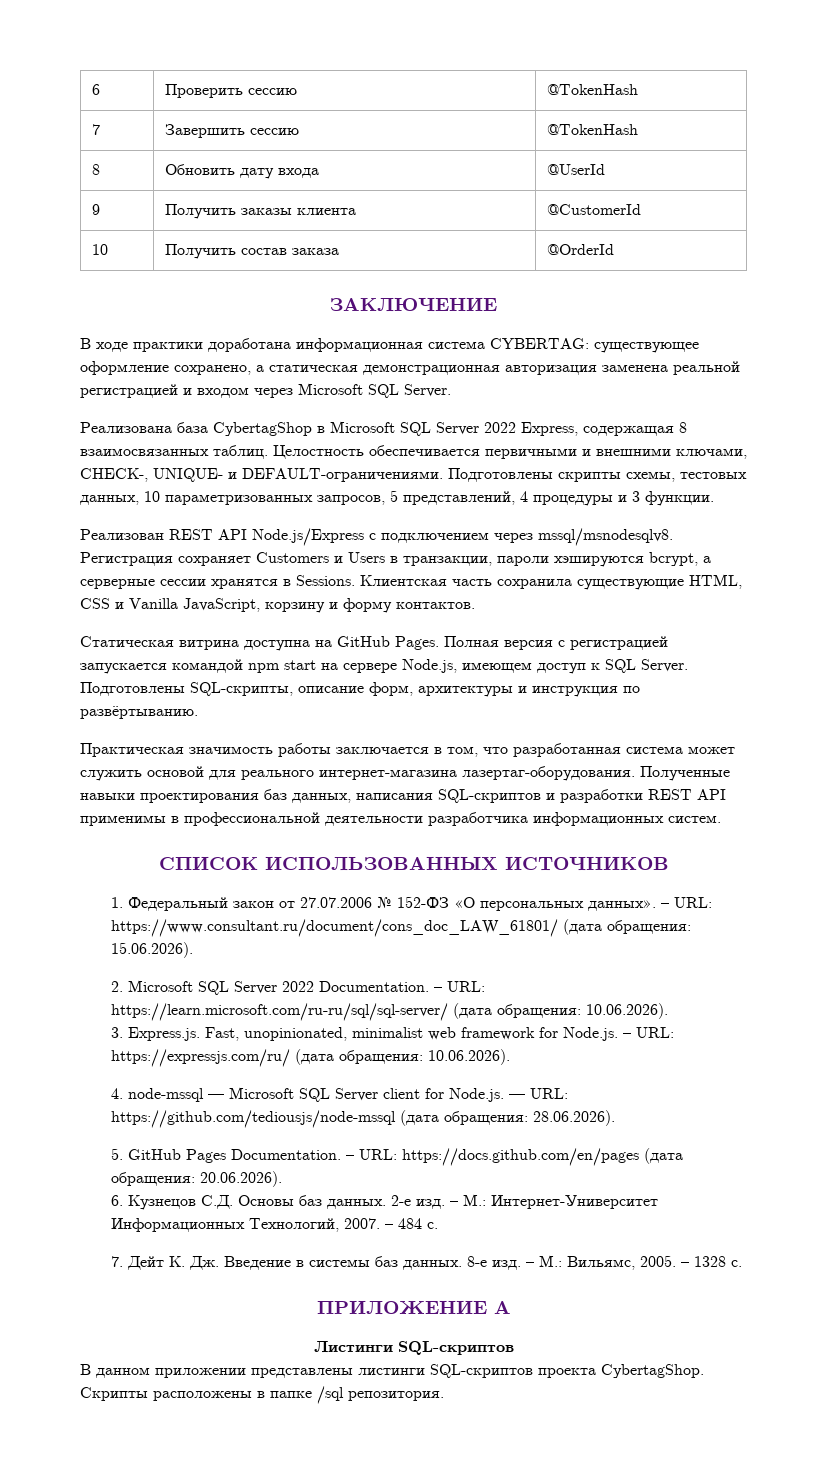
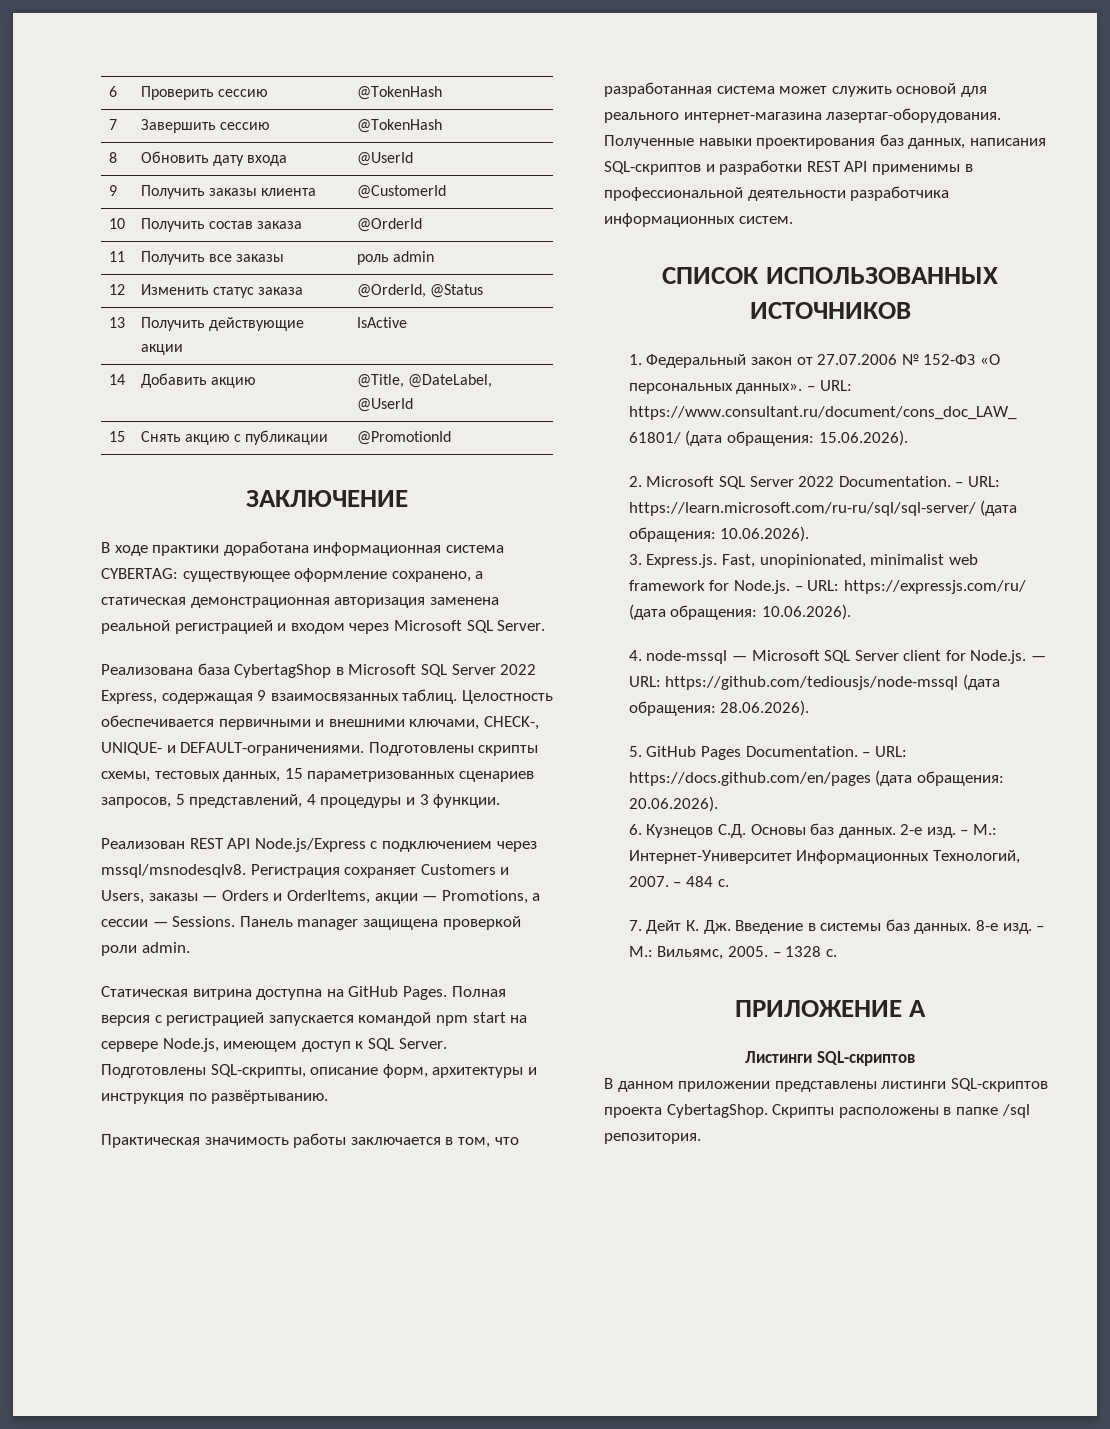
(615, 249) none -> [108,251,125,262] [140,251,285,265] [356,251,434,265] [108,284,125,295] [140,284,304,298] [356,284,483,298] [108,317,125,328] [140,317,304,331] [140,344,183,355] [356,317,407,328] [108,374,125,385] [140,373,256,388] [356,374,492,388] [356,398,413,412] [108,431,125,442] [140,430,329,445] [356,431,451,445] // 11 | Получить все заказы | роль admin // 12 | Изменить статус заказа | @OrderId, @Status // 13 | Получить действующие акции | IsActive // 14 | Добавить акцию | @Title, @DateLabel, @UserId // 15 | Снять акцию с публикации | @PromotionId
[679,422,687,433] 8 -> [257,690,267,701] 9
[144,491,313,505] 10 параметризованных -> [284,768,534,782] 15 параметризованных сценариев
[348,552,711,567] [80,574,742,590] [80,598,475,613] Users в транзакции, пароли хэшируются bcrypt, а серверные сессии хранятся в Sessions. Клиентская часть сохранила существующие HTML, CSS и Vanilla JavaScript, корзину и форму контактов. -> [101,890,541,904] [101,916,521,930] [101,942,190,956] Users, заказы — Orders и OrderItems, акции — Promotions, а сессии — Sessions. Панель manager защищена проверкой роли admin.

